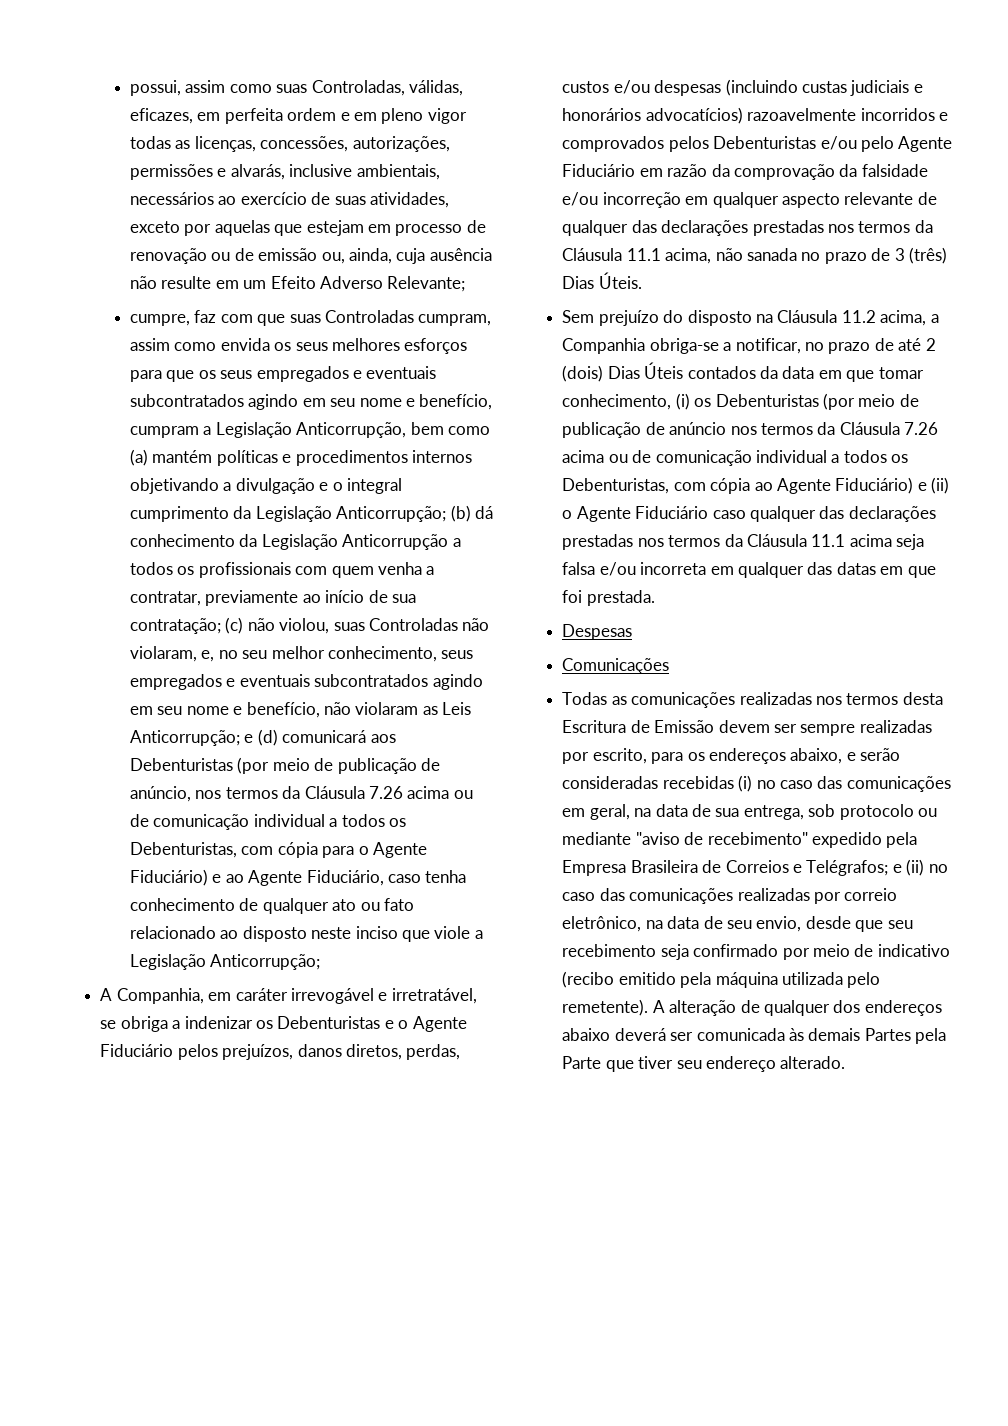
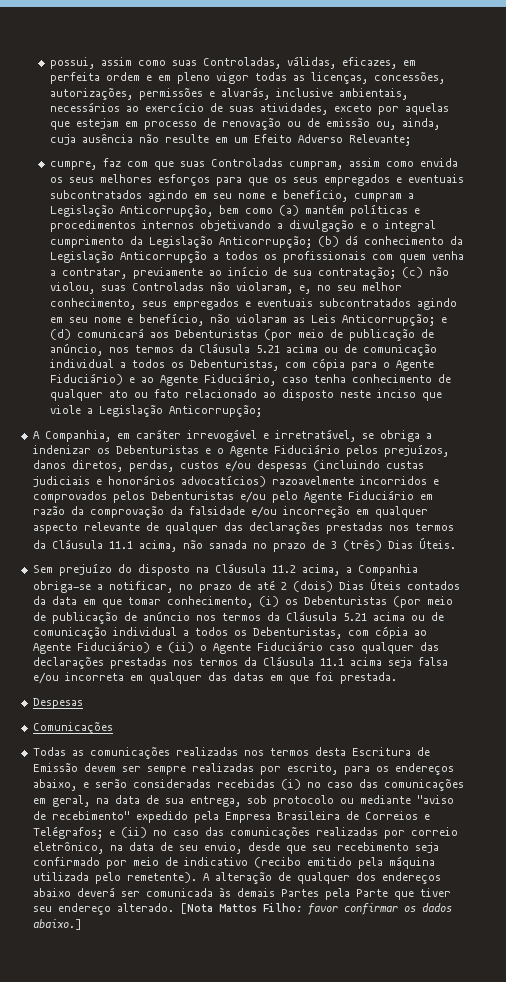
[368,786,403,799] 7.26 -> [255,345,280,353] 5.21
[904,422,939,435] 7.26 -> [342,613,367,621] 5.21
(846, 1062) none -> [179,903,452,915] [32,919,82,930] [Nota Mattos Filho: favor confirmar os dados abaixo.]

